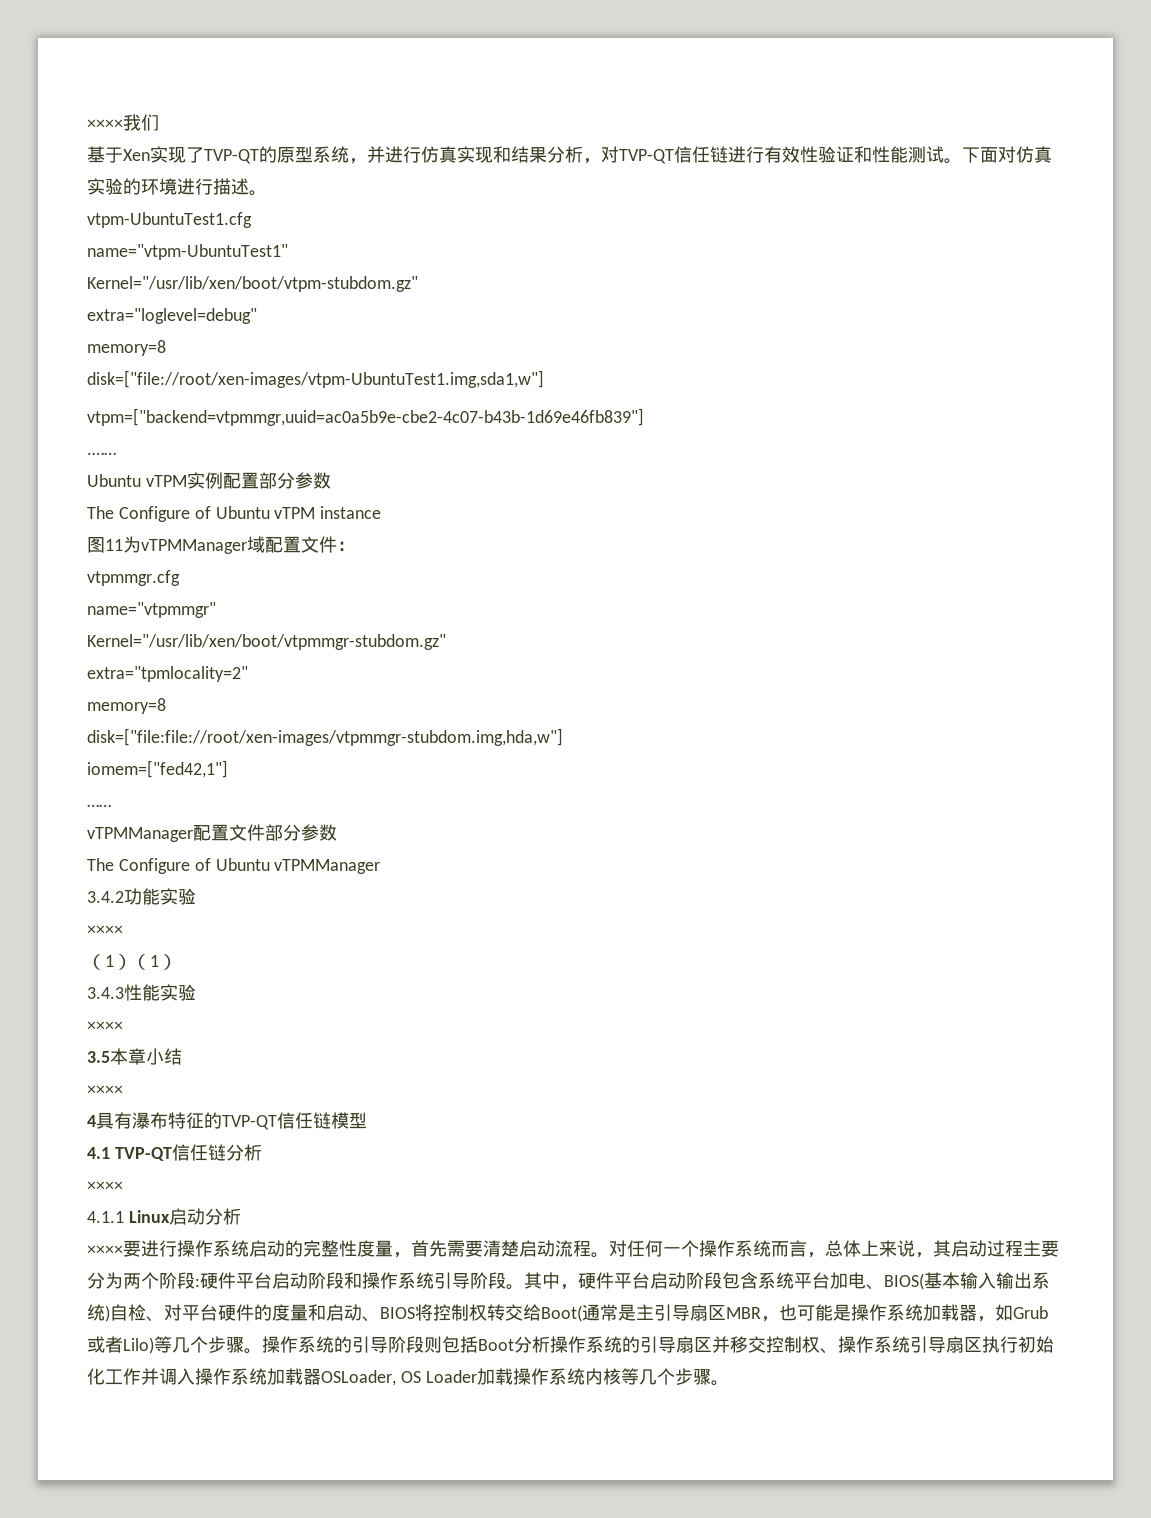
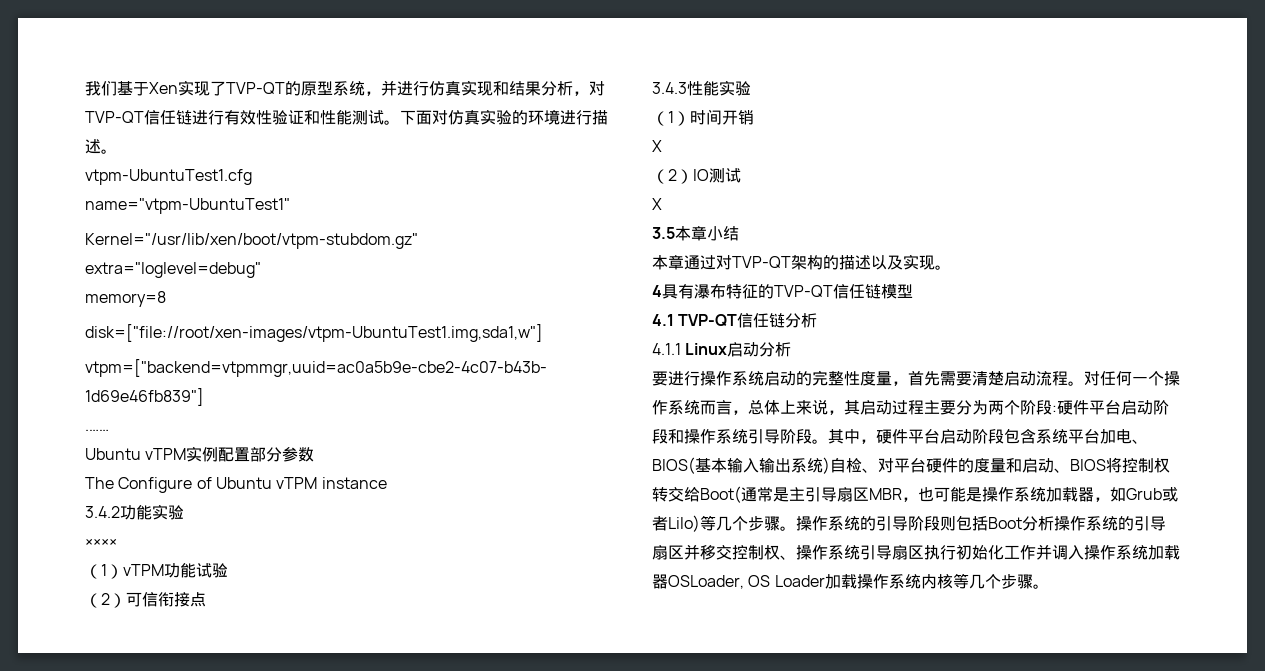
[87,119,123,129] ×××× -> (85, 88) none
(159, 122) // -> (117, 88) none
[87,536,355,554] [87,570,180,586] [87,602,216,618] [87,634,446,650] [87,666,248,682] [87,698,166,714] [87,728,563,746] [87,760,228,778] [87,804,111,807] [87,824,337,842] [87,858,381,874] // 图11为vTPMManager域配置文件： // vtpmmgr.cfg // name="vtpmmgr" // Kernel="/usr/lib/xen/boot/vtpmmgr-stubdom.gz" // extra="tpmlocality=2" // memory=8 // disk=["file:file://root/xen-images/vtpmmgr-stubdom.img,hda,w"] // iomem=["fed42,1"] // …… // vTPMManager配置文件部分参数 // The Configure of Ubuntu vTPMManager -> (387, 483) none
[132,954,177,970] [87,984,196,1001] [87,1021,123,1031] [87,1048,182,1065] [87,1085,123,1095] （1） // 3.4.3性能实验 // ×××× // 3.5本章小结 // ×××× -> [123,563,228,578] [85,592,206,608] [652,80,751,96] [652,109,754,126] [652,140,662,152] [652,168,741,184] [652,198,662,210] [652,226,739,241] [652,254,951,270] vTPM功能试验 // （2）可信衔接点 // 3.4.3性能实验 // （1）时间开销 // X // （2）IO测试 // X // 3.5本章小结 // 本章通过对TVP-QT架构的描述以及实现。
[87,1181,123,1191] // ×××× -> (818, 320) none
[87,1245,123,1255] ×××× -> (792, 349) none

